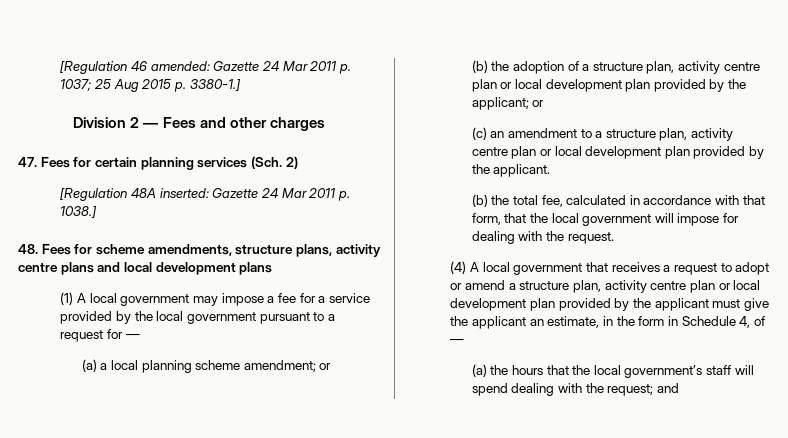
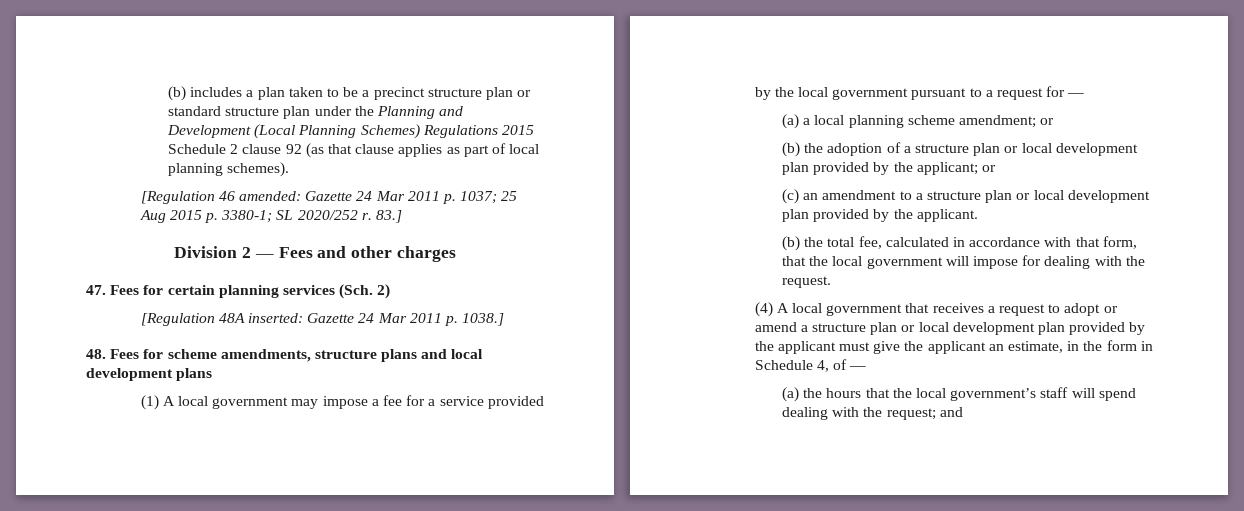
(60, 67) none -> [168,86,532,101] [168,106,464,119] [167,124,534,139] [168,143,540,158] [168,162,290,177] (b) includes a plan taken to be a precinct structure plan or standard structure plan under the Planning and Development (Local Planning Schemes) Regulations 2015 Schedule 2 clause 92 (as that clause applies as part of local planning schemes). //
[189,79,241,91] 3380-1.] -> [221,210,402,223] 3380-1; SL 2020/252 r. 83.]
[295,244,381,257] [18,263,58,272] plans, activity centre -> (377, 354) none
[646,61,760,74] plan, activity centre -> (969, 148) none
[659,128,734,141] [471,147,508,156] plan, activity centre -> (981, 195) none
[572,280,687,293] plan, activity centre -> (867, 327) none

